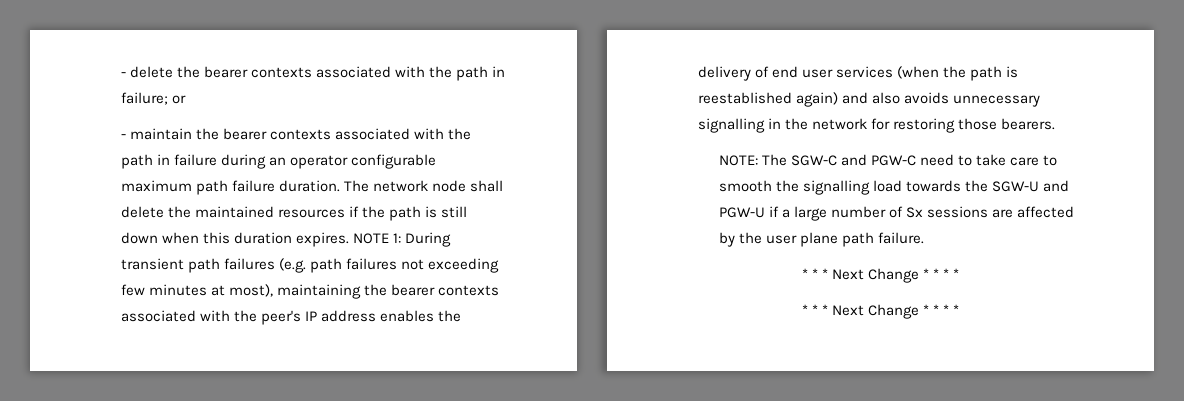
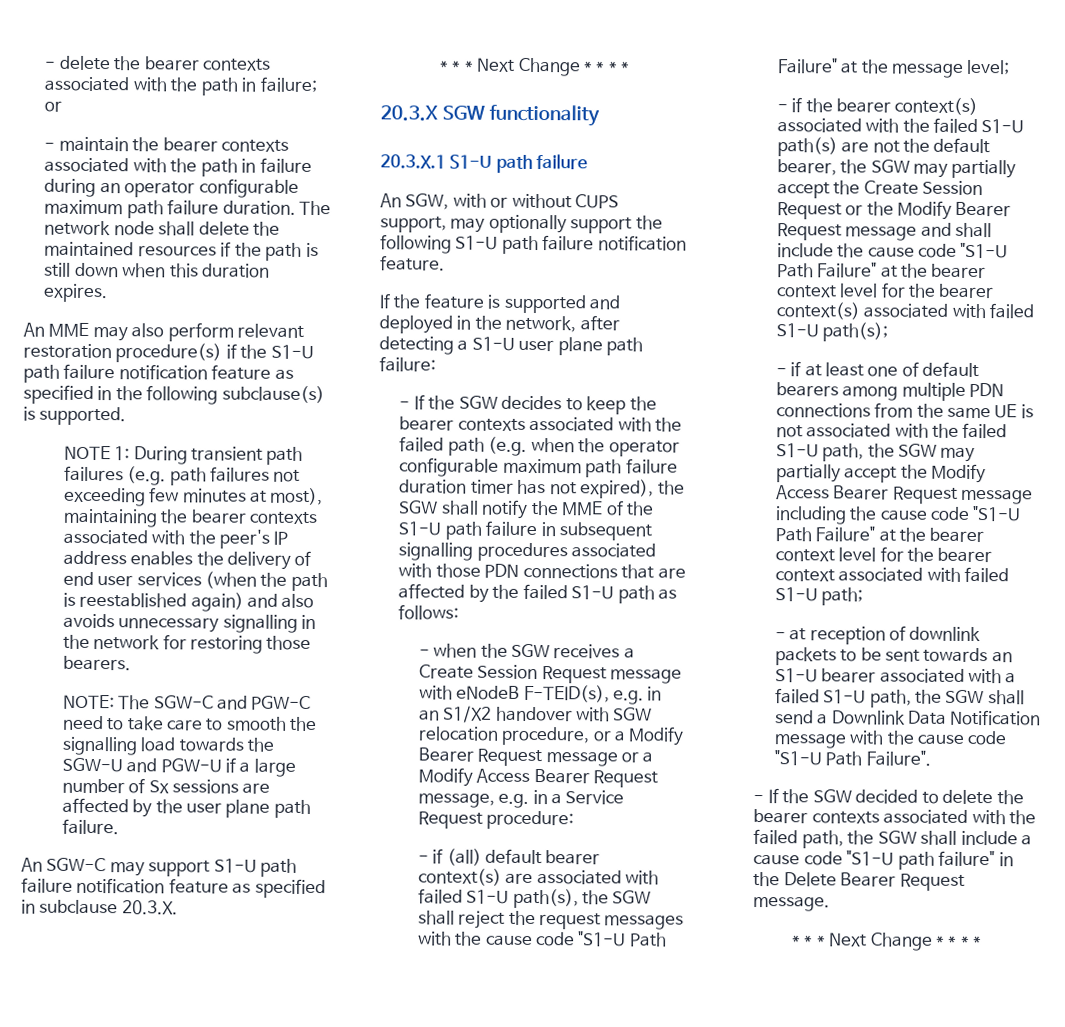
(349, 239) none -> [23,322,305,342] [23,343,314,363] [23,363,294,383] [23,384,325,405] [23,406,127,426] // An MME may also perform relevant restoration procedure(s) if the S1-U path failure notification feature as specified in the following subclause(s) is supported. //
[801,268,960,283] // * * * Next Change * * * * -> [21,857,298,877] [21,877,326,899] [21,899,178,915] [439,57,631,77] [380,104,600,127] [380,154,589,173] [380,193,620,210] [380,214,663,234] [380,234,687,255] [380,255,445,271] [379,293,621,314] [379,315,620,334] [379,336,644,356] [379,356,436,372] [399,394,657,415] [399,416,683,432] [399,436,680,457] [399,457,678,478] [399,479,685,499] [398,499,655,519] [398,520,653,541] [398,542,657,562] [398,563,686,579] [398,583,678,604] [398,604,460,620] [418,643,635,659] [418,664,682,684] [418,684,663,705] [418,705,653,723] [417,726,685,746] [417,747,654,767] [417,767,658,788] [417,790,625,808] [417,810,575,830] [417,848,601,866] [417,868,659,886] [417,888,652,909] [417,910,685,930] [417,931,667,947] [777,58,1011,78] [776,97,979,116] [776,117,1025,134] [776,137,991,157] [776,159,1017,179] [776,180,983,199] [776,200,1012,220] [776,222,992,241] [776,242,1009,259] [776,262,987,279] [775,282,995,299] [775,302,1034,320] [775,322,889,342] [775,361,980,378] [775,382,1004,401] [775,402,1034,419] [775,422,1008,439] [775,443,976,463] [775,463,986,484] [775,485,1033,505] [774,505,1022,525] [774,526,985,543] [774,546,993,563] [774,566,1009,583] [774,587,864,606] [774,625,982,645] [774,647,1013,666] [774,668,1017,684] [774,688,1025,708] [774,709,1042,726] [773,730,1008,749] [773,750,931,766] [753,788,1024,805] [753,809,1037,825] [753,829,1033,849] [753,850,1014,870] [753,872,965,891] [753,896,831,912] // An SGW-C may support S1-U path failure notification feature as specified in subclause 20.3.X. // * * * Next Change * * * * // 20.3.X SGW functionality // 20.3.X.1 S1-U path failure // An SGW, with or without CUPS support, may optionally support the following S1-U path failure notification feature. // If the feature is supported and deployed in the network, after detecting a S1-U user plane path failure: // - If the SGW decides to keep the bearer contexts associated with the failed path (e.g. when the operator configurable maximum path failure duration timer has not expired), the SGW shall notify the MME of the S1-U path failure in subsequent signalling procedures associated with those PDN connections that are affected by the failed S1-U path as follows: // - when the SGW receives a Create Session Request message with eNodeB F-TEID(s), e.g. in an S1/X2 handover with SGW relocation procedure, or a Modify Bearer Request message or a Modify Access Bearer Request message, e.g. in a Service Request procedure: // - if (all) default bearer context(s) are associated with failed S1-U path(s), the SGW shall reject the request messages with the cause code "S1-U Path Failure" at the message level; // - if the bearer context(s) associated with the failed S1-U path(s) are not the default bearer, the SGW may partially accept the Create Session Request or the Modify Bearer Request message and shall include the cause code "S1-U Path Failure" at the bearer context level for the bearer context(s) associated with failed S1-U path(s); // - if at least one of default bearers among multiple PDN connections from the same UE is not associated with the failed S1-U path, the SGW may partially accept the Modify Access Bearer Request message including the cause code "S1-U Path Failure" at the bearer context level for the bearer context associated with failed S1-U path; // - at reception of downlink packets to be sent towards an S1-U bearer associated with a failed S1-U path, the SGW shall send a Downlink Data Notification message with the cause code "S1-U Path Failure". // - If the SGW decided to delete the bearer contexts associated with the failed path, the SGW shall include a cause code "S1-U path failure" in the Delete Bearer Request message.

